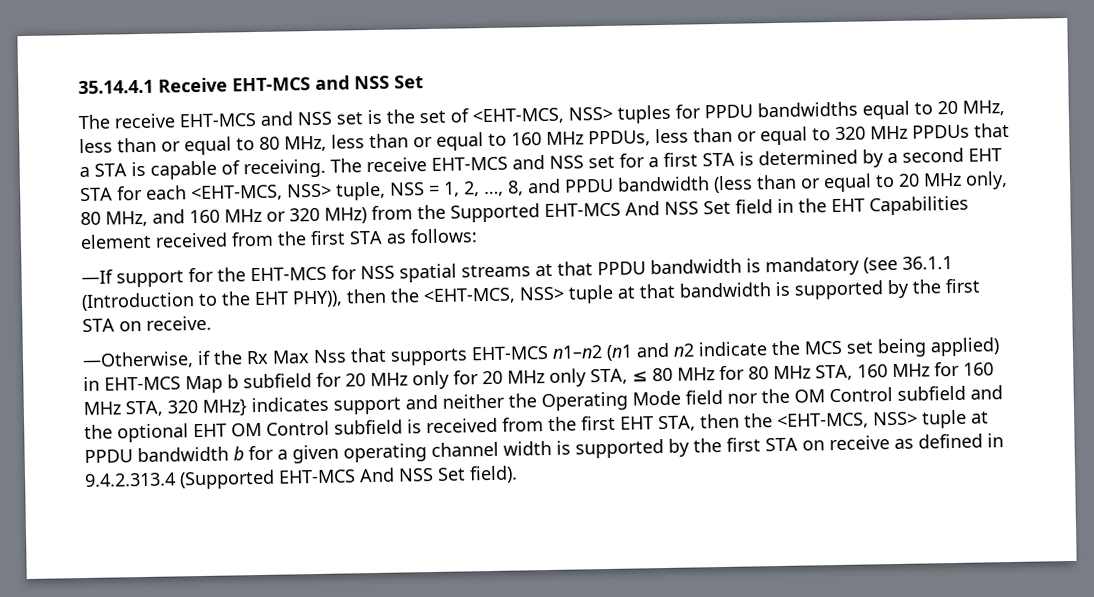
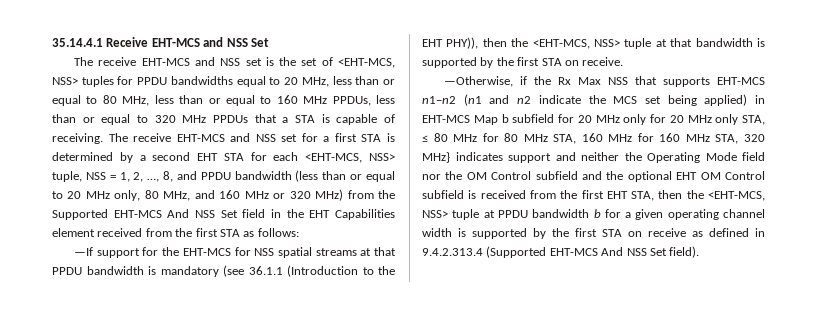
[313,349,347,364] Nss -> [608,77,629,85] NSS

